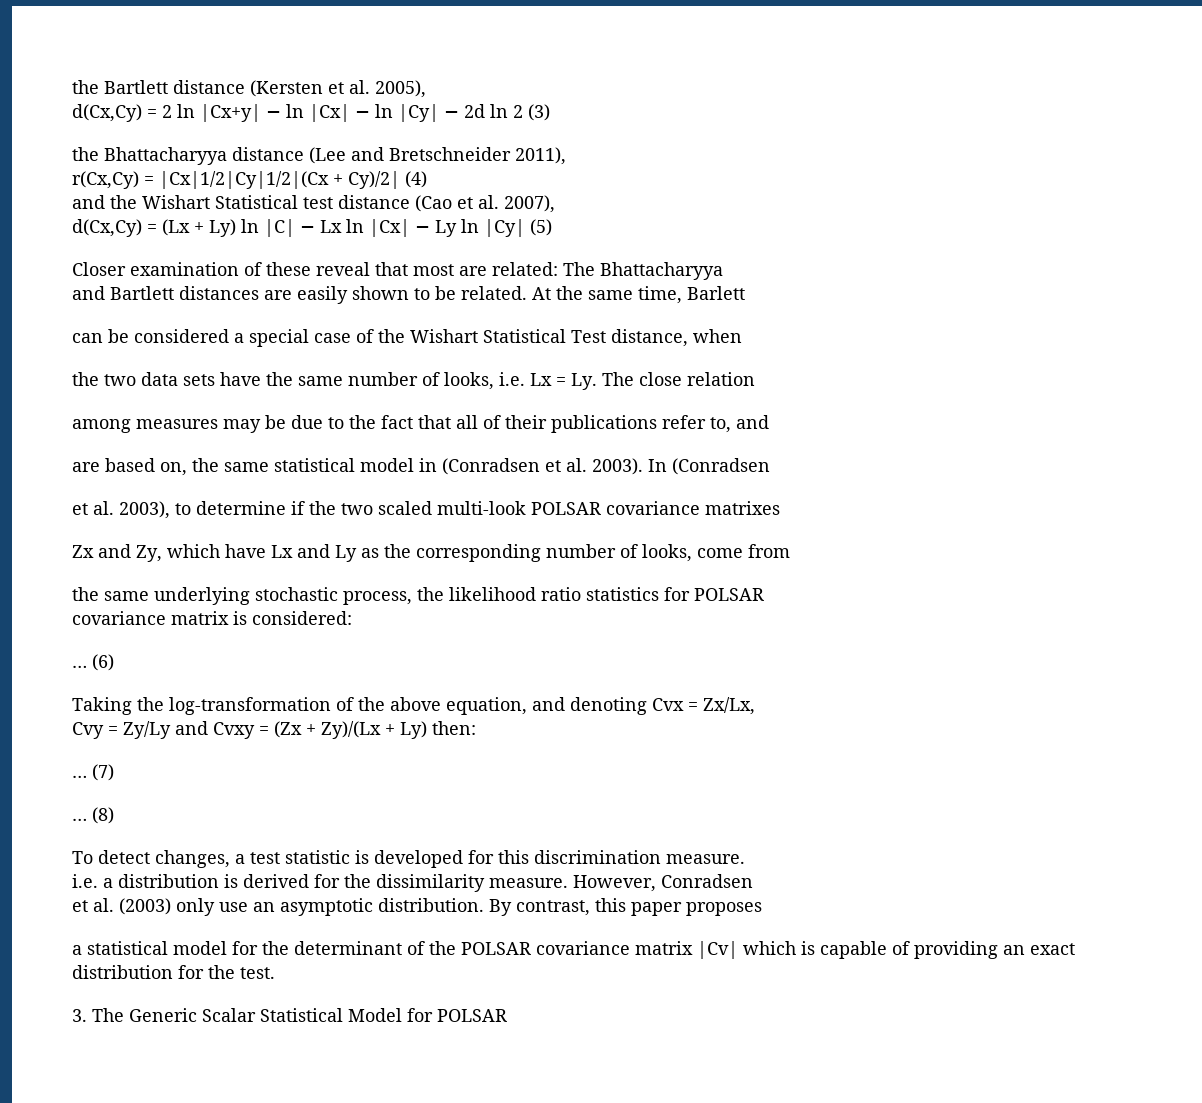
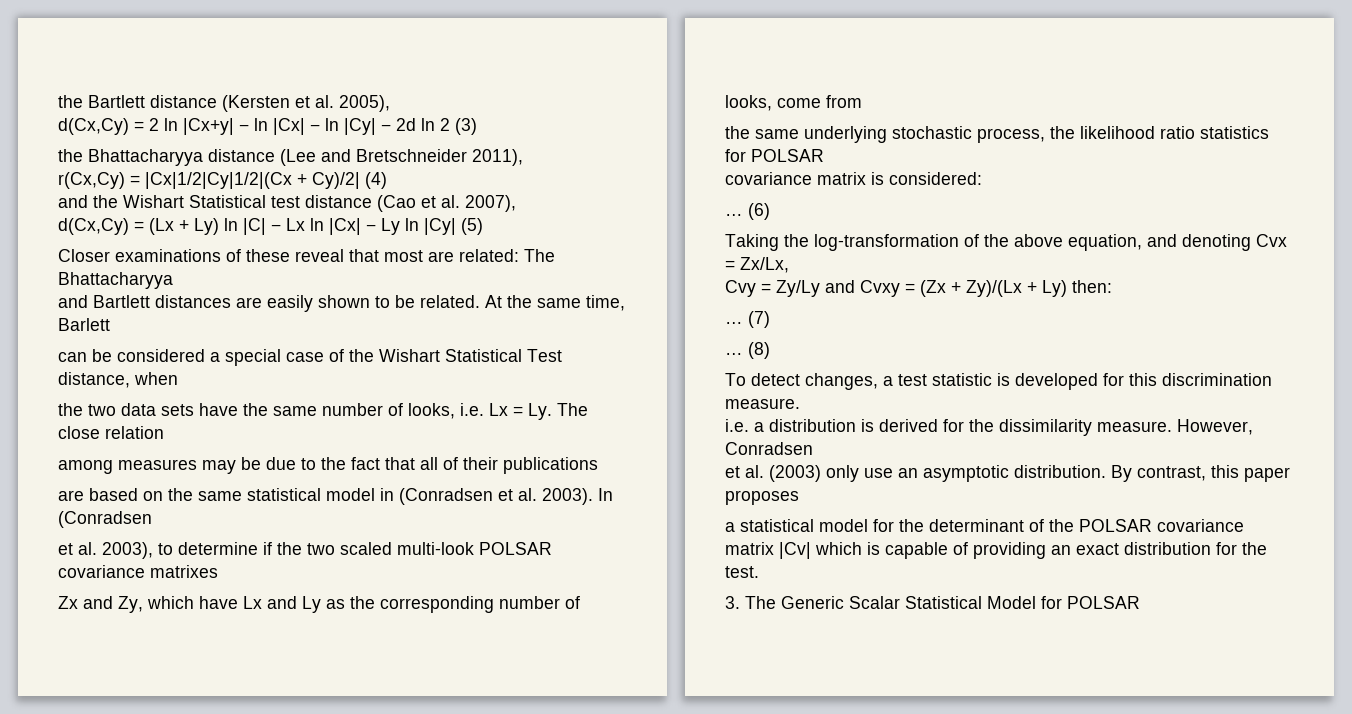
[130,262,239,276] examination -> [115,249,221,262] examinations
[662,415,769,433] refer to, and -> (598, 465) none
[160,462,187,476] on, -> [143,491,163,501] on

